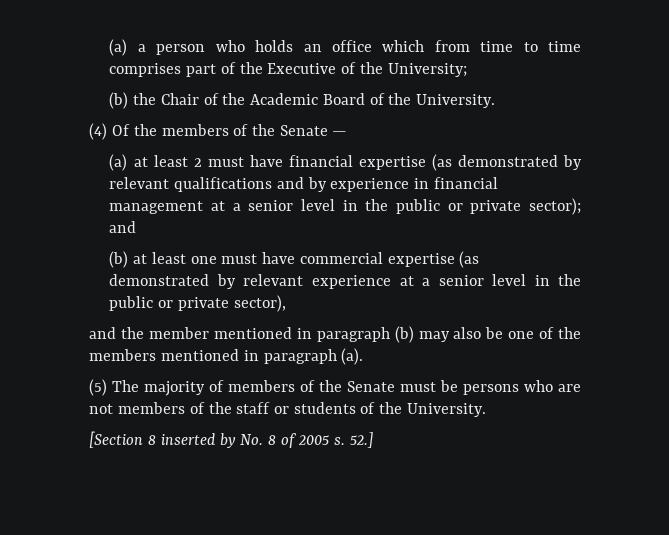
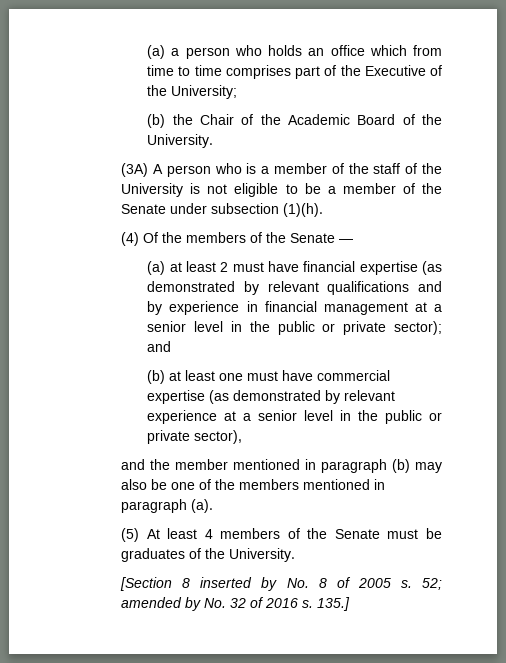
(496, 101) none -> [121,163,442,177] [121,183,443,197] [121,203,324,217] // (3A) A person who is a member of the staff of the University is not eligible to be a member of the Senate under subsection (1)(h).
[112,380,225,396] The majority of -> [146,528,213,539] At least 4
[463,380,582,395] [89,402,356,414] persons who are not members of the staff or students -> [121,548,186,562] graduates
[349,432,373,448] 52.] -> [422,578,443,590] [121,597,351,611] 52; amended by No. 32 of 2016 s. 135.]

